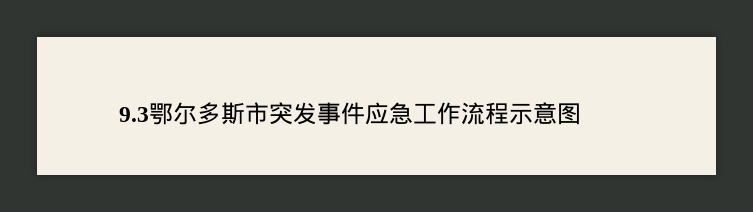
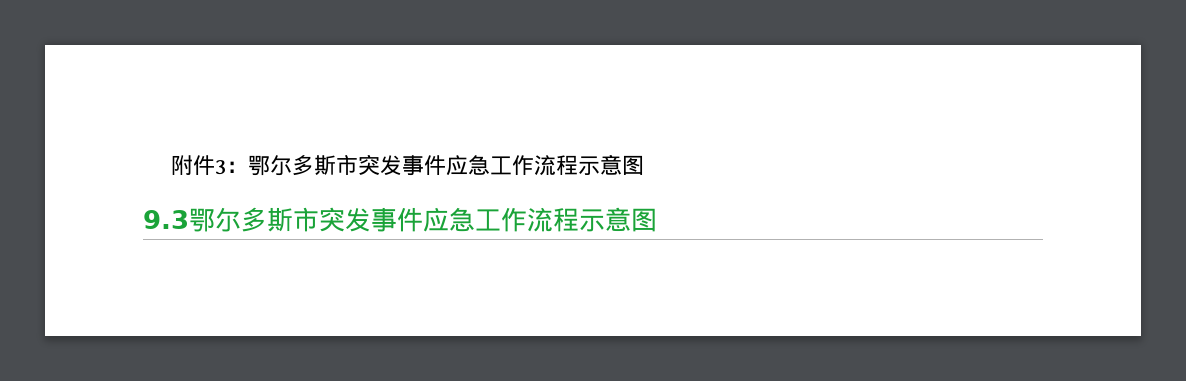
(119, 114) none -> [171,154,645,176] 附件3：鄂尔多斯市突发事件应急工作流程示意图 //

